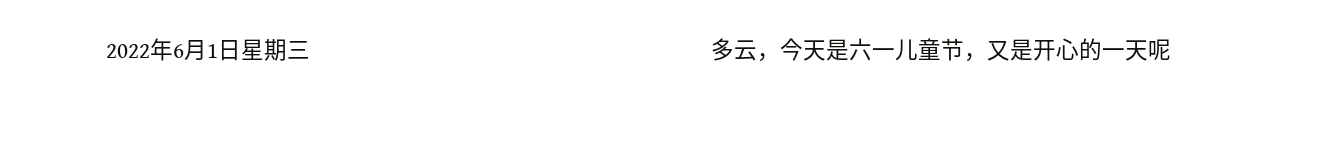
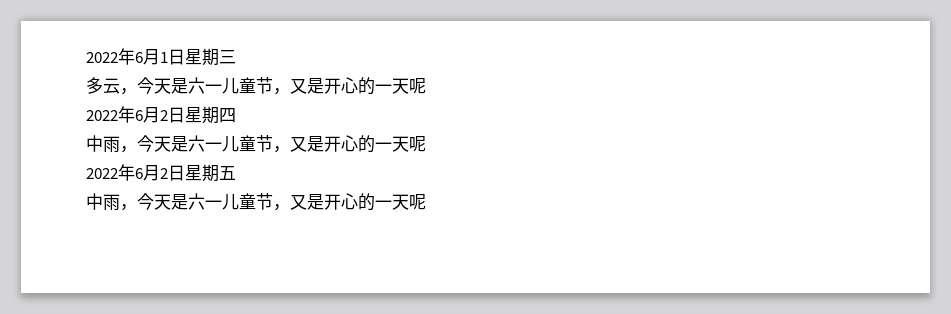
(1171, 50) none -> [86,106,236,124] [86,135,426,153] [86,164,236,182] [86,193,426,211] // 2022年6月2日星期四 // 中雨，今天是六一儿童节，又是开心的一天呢 // 2022年6月2日星期五 // 中雨，今天是六一儿童节，又是开心的一天呢

